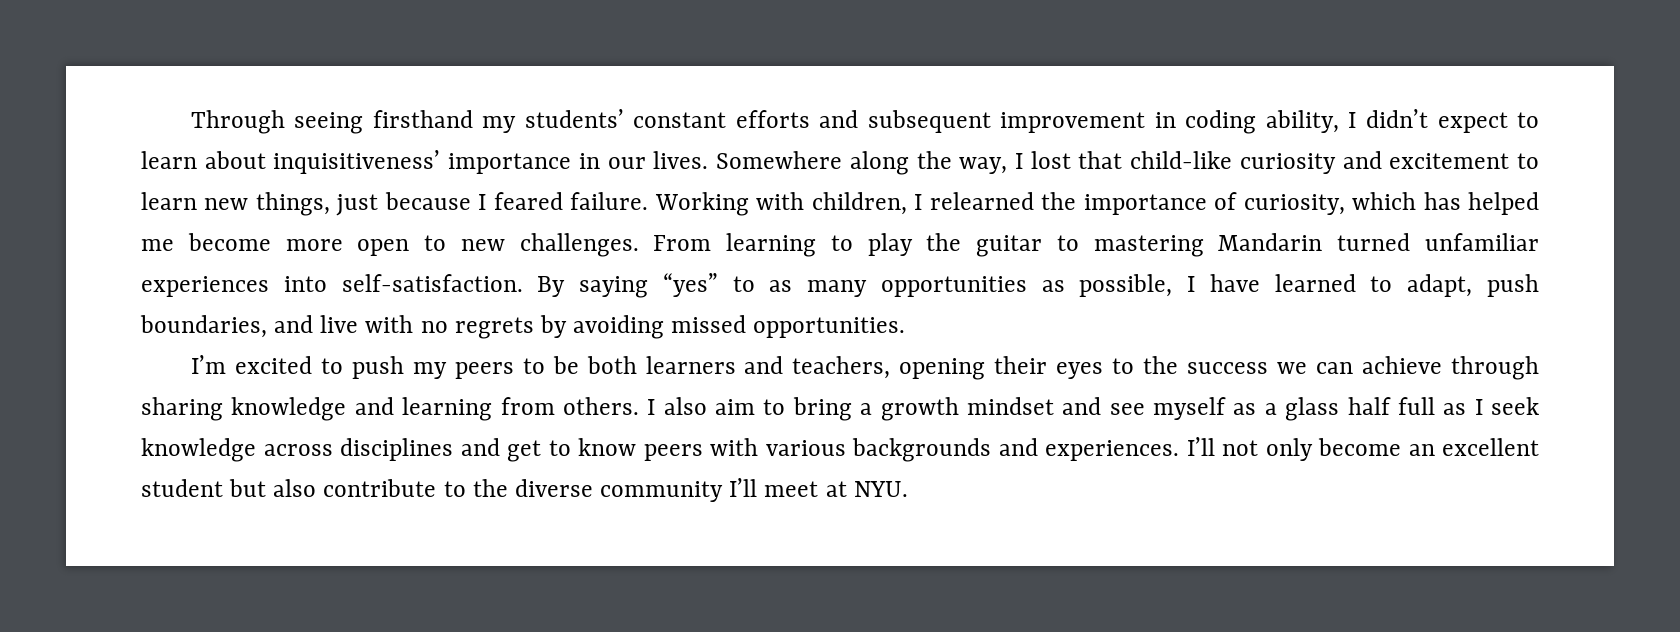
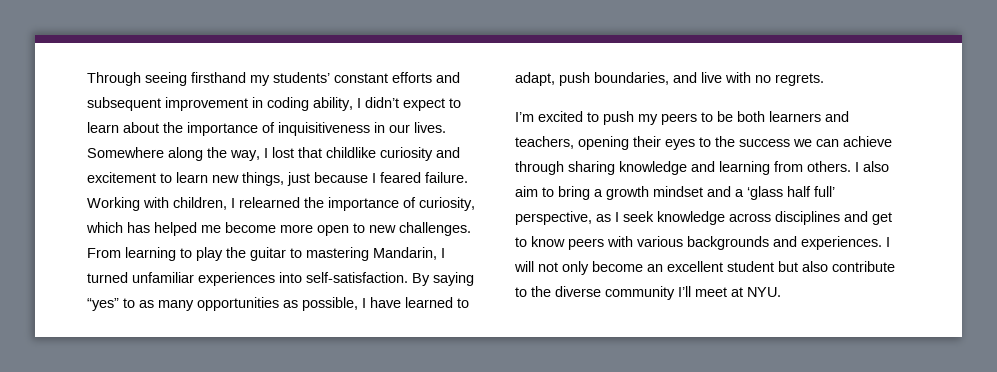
[273,150,572,174] inquisitiveness’ importance -> [163,122,370,136] the importance of inquisitiveness
[1130,151,1233,169] child-like -> [326,147,376,158] childlike
[1218,233,1323,251] Mandarin -> [373,247,445,260] Mandarin, I
[454,315,906,339] regrets by avoiding missed opportunities. -> [775,73,824,86] regrets.
[1109,397,1435,421] see myself as a glass half full -> [735,186,835,200] [515,211,592,225] a ‘glass half full’ perspective,
[1186,437,1215,456] I’ll -> [886,237,890,247] [514,261,534,272] I will

